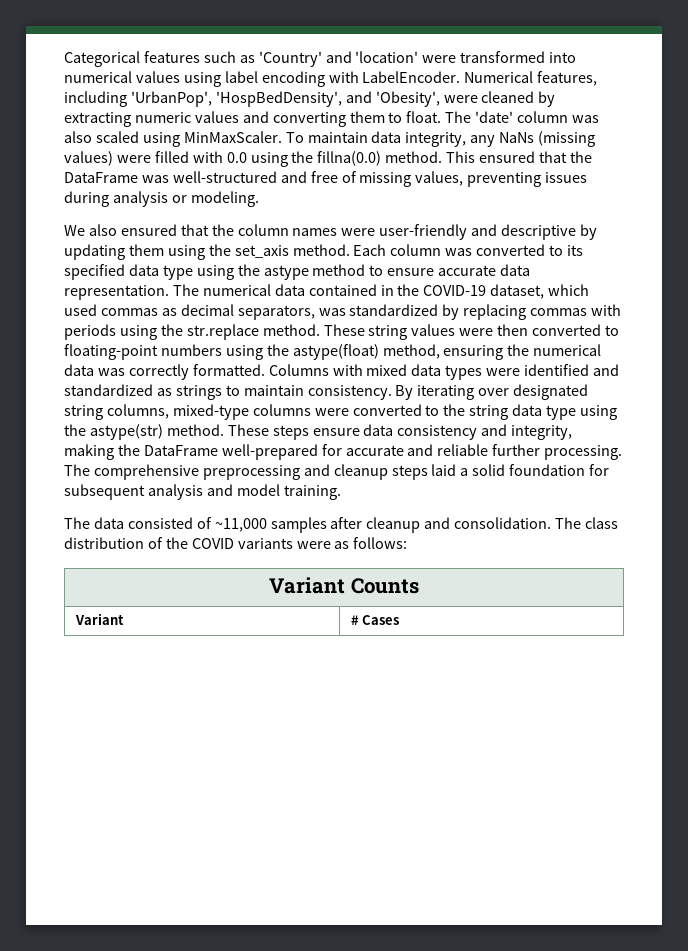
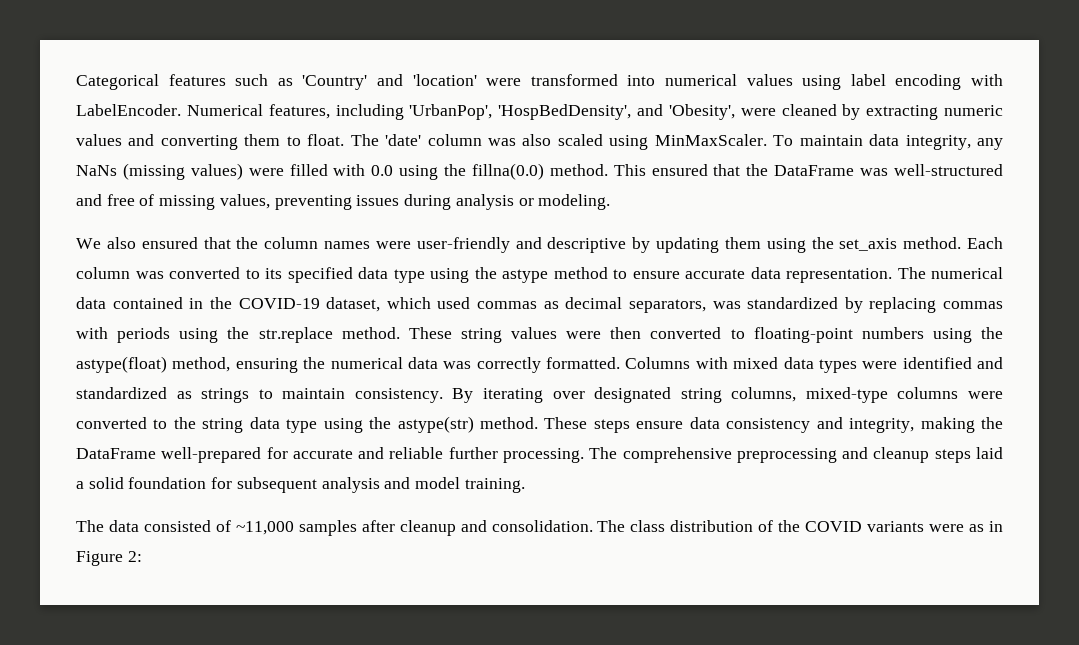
[353,537,408,549] [269,577,419,594] [74,613,124,625] [350,615,400,625] follows: // Variant Counts // Variant | # Cases -> [988,521,1003,532] [76,551,142,566] in Figure 2:

